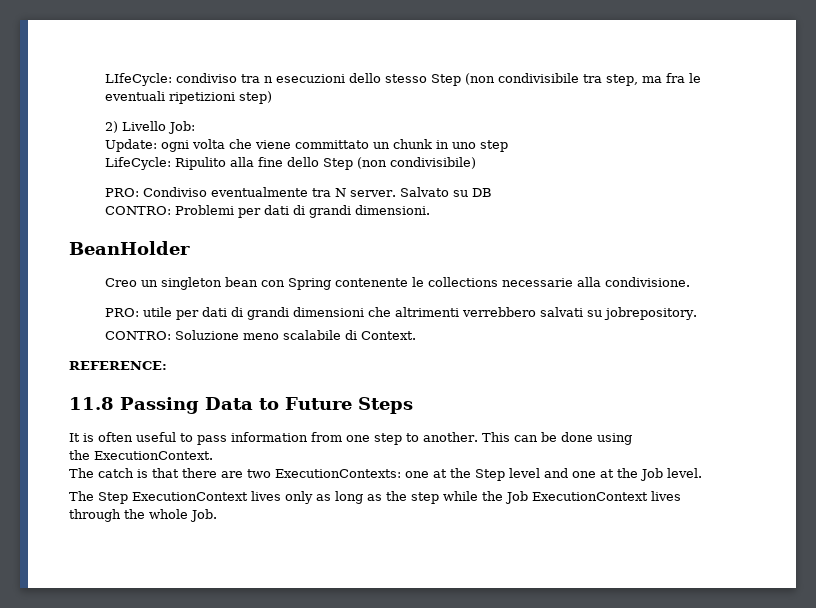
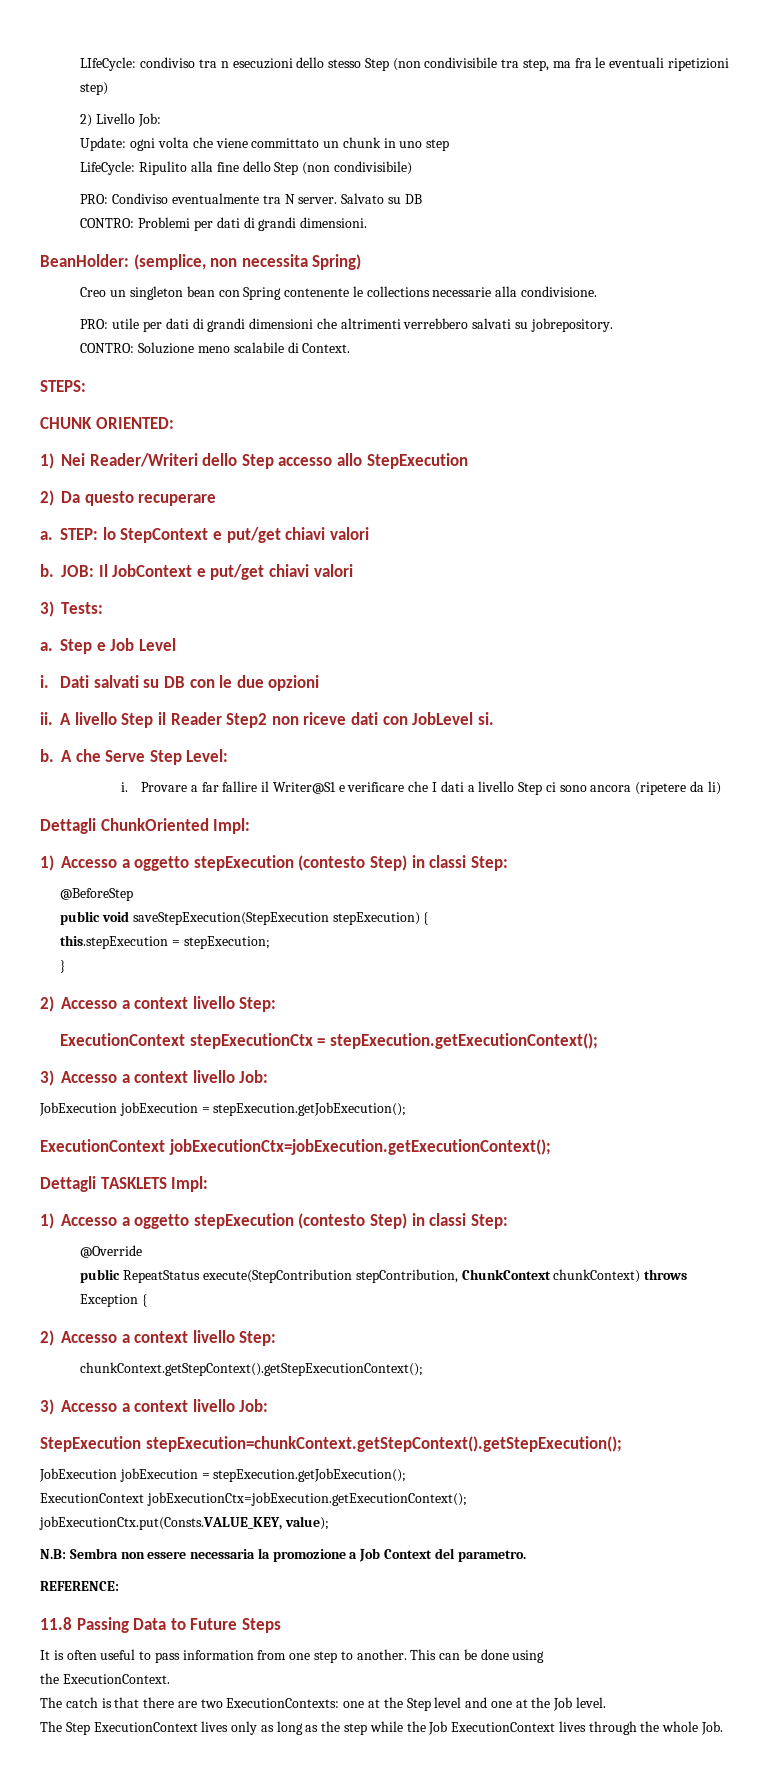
[69,241,190,255] BeanHolder -> [40,254,362,270] BeanHolder: (semplice, non necessita Spring)
(417, 335) none -> [40,380,86,392] [40,417,174,429] [40,453,468,469] [40,490,217,506] [40,527,369,543] [40,564,353,580] [40,601,103,617] [40,638,176,654] [40,675,320,691] [40,712,494,728] [40,749,229,765] [120,781,721,795] [40,818,251,834] [40,855,508,871] [60,888,134,901] [60,911,429,925] [60,935,270,949] [60,960,66,973] [40,996,277,1012] [60,1033,598,1049] [40,1070,269,1086] [39,1102,407,1116] [40,1139,551,1155] [40,1176,209,1192] [40,1213,508,1229] [80,1245,143,1258] [80,1269,688,1283] [80,1294,148,1307] [40,1330,277,1346] [80,1362,424,1376] [40,1399,269,1415] [40,1436,622,1452] [39,1468,407,1482] [40,1492,467,1506] [39,1516,329,1530] [40,1548,526,1562] // STEPS: // CHUNK ORIENTED: // 1) Nei Reader/Writeri dello Step accesso allo StepExecution // 2) Da questo recuperare // a. STEP: lo StepContext e put/get chiavi valori // b. JOB: Il JobContext e put/get chiavi valori // 3) Tests: // a. Step e Job Level // i. Dati salvati su DB con le due opzioni // ii. A livello Step il Reader Step2 non riceve dati con JobLevel si. // b. A che Serve Step Level: // i. Provare a far fallire il Writer@S1 e verificare che I dati a livello Step ci sono ancora (ripetere da li) // Dettagli ChunkOriented Impl: // 1) Accesso a oggetto stepExecution (contesto Step) in classi Step: // @BeforeStep // public void saveStepExecution(StepExecution stepExecution) { // this.stepExecution = stepExecution; // } // 2) Accesso a context livello Step: // ExecutionContext stepExecutionCtx = stepExecution.getExecutionContext(); // 3) Accesso a context livello Job: // JobExecution jobExecution = stepExecution.getJobExecution(); // ExecutionContext jobExecutionCtx=jobExecution.getExecutionContext(); // Dettagli TASKLETS Impl: // 1) Accesso a oggetto stepExecution (contesto Step) in classi Step: // @Override // public RepeatStatus execute(StepContribution stepContribution, ChunkContext chunkContext) throws Exception { // 2) Accesso a context livello Step: // chunkContext.getStepContext().getStepExecutionContext(); // 3) Accesso a context livello Job: // StepExecution stepExecution=chunkContext.getStepContext().getStepExecution(); // JobExecution jobExecution = stepExecution.getJobExecution(); // ExecutionContext jobExecutionCtx=jobExecution.getExecutionContext(); // jobExecutionCtx.put(Consts.VALUE_KEY, value); // N.B: Sembra non essere necessaria la promozione a Job Context del parametro.

